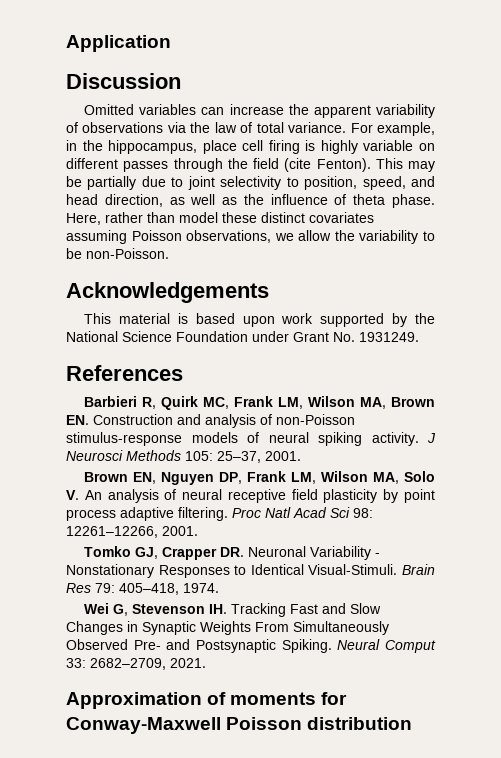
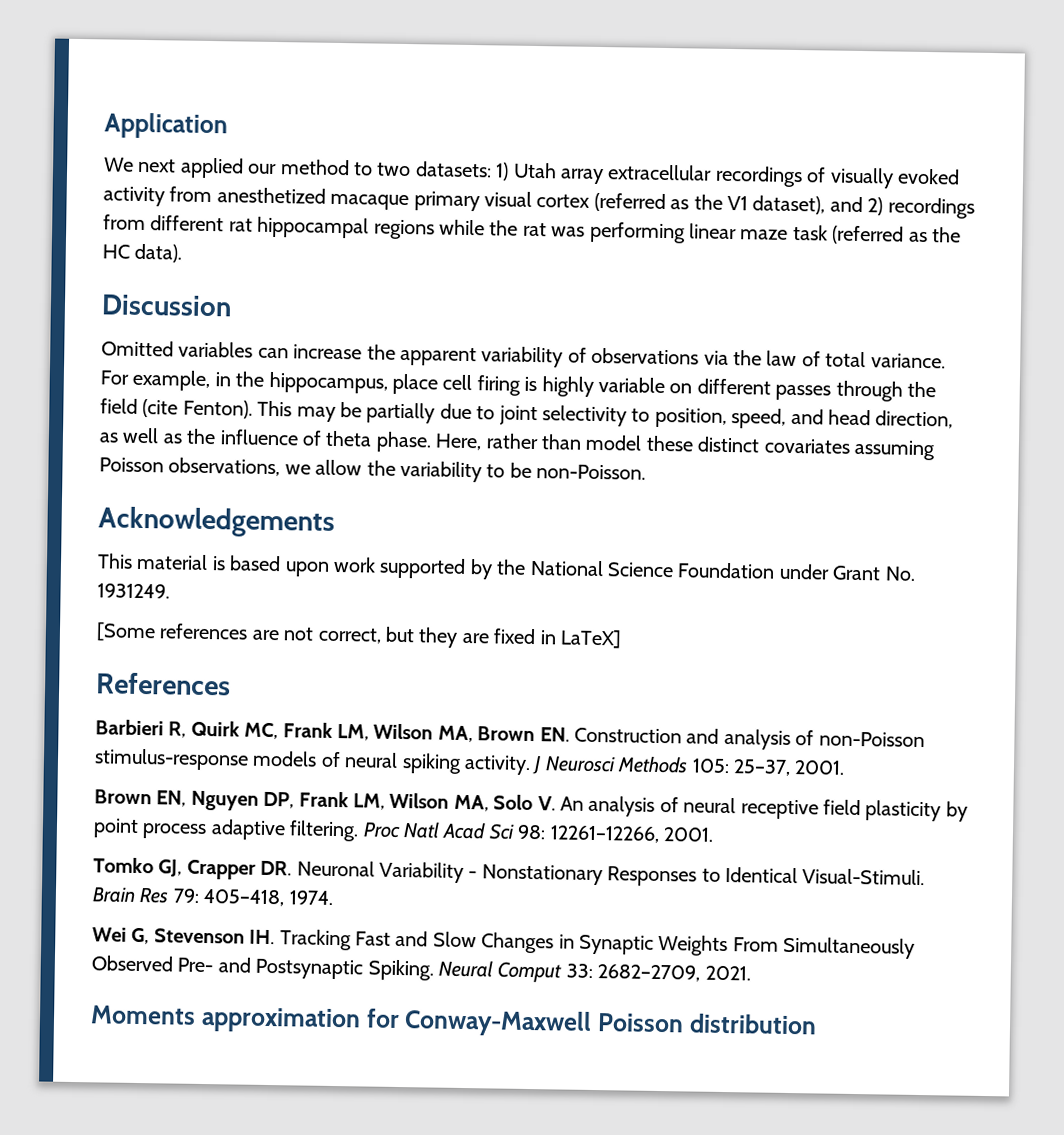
(171, 43) none -> [104,157,960,189] [103,186,975,219] [103,214,961,245] [102,243,183,263] // We next applied our method to two datasets: 1) Utah array extracellular recordings of visually evoked activity from anesthetized macaque primary visual cortex (referred as the V1 dataset), and 2) recordings from different rat hippocampal regions while the rat was performing linear maze task (referred as the HC data).
(419, 337) none -> [96,622,622,649] // [Some references are not correct, but they are fixed in LaTeX]
[66,692,317,709] Approximation of moments -> [90,1005,361,1034] Moments approximation

